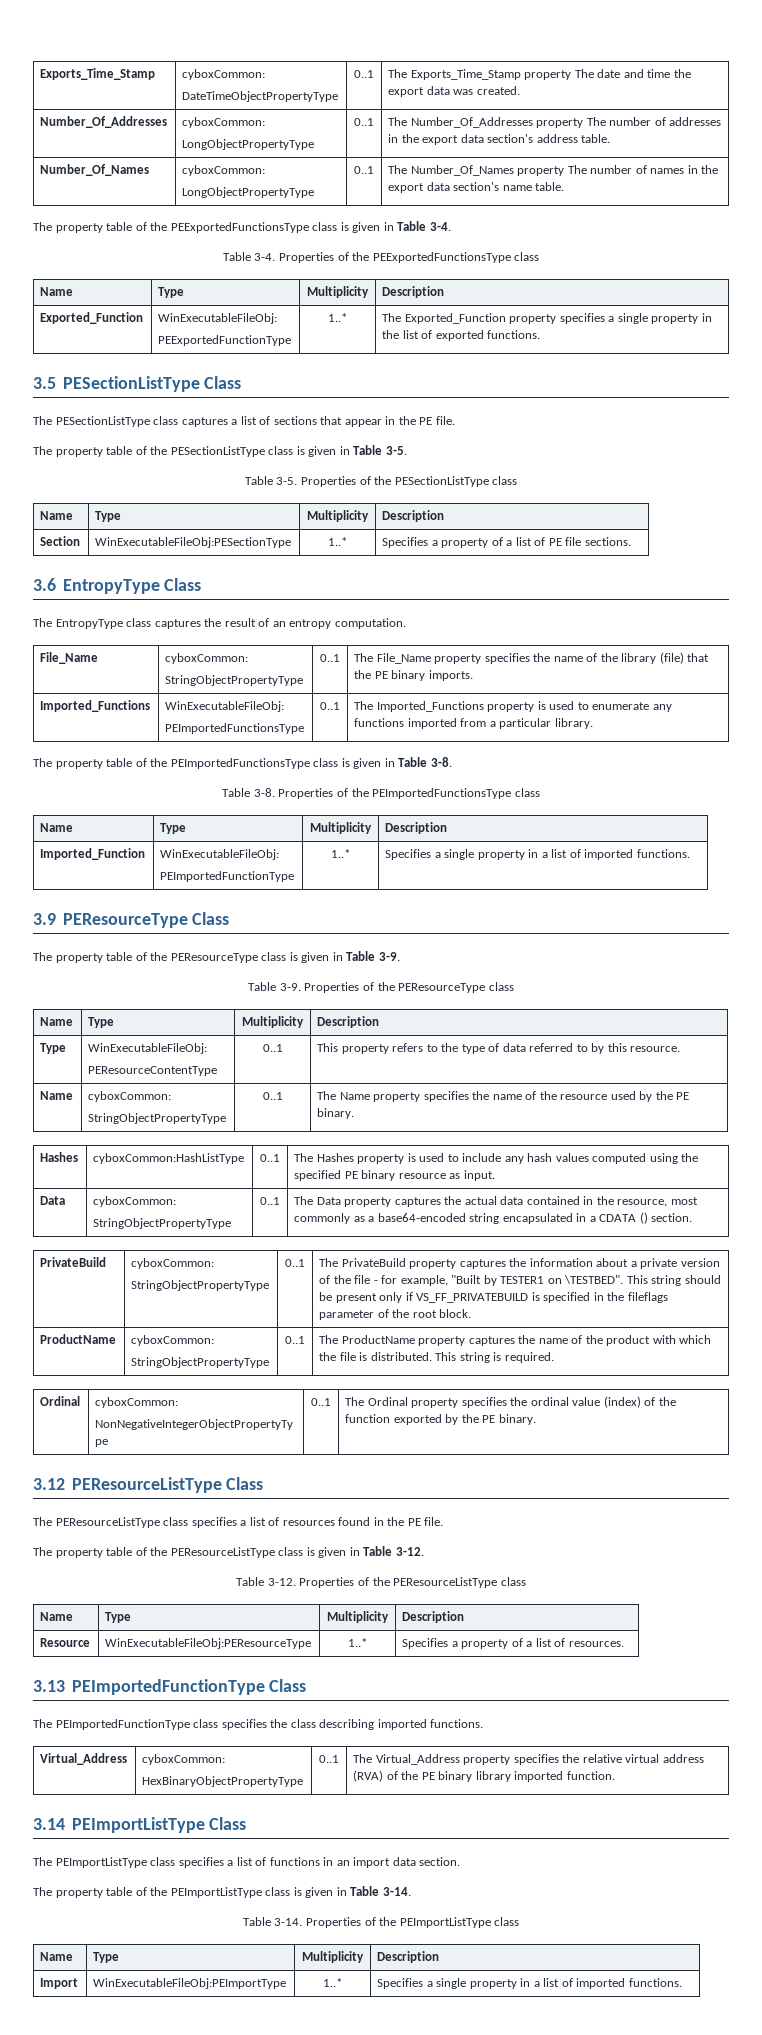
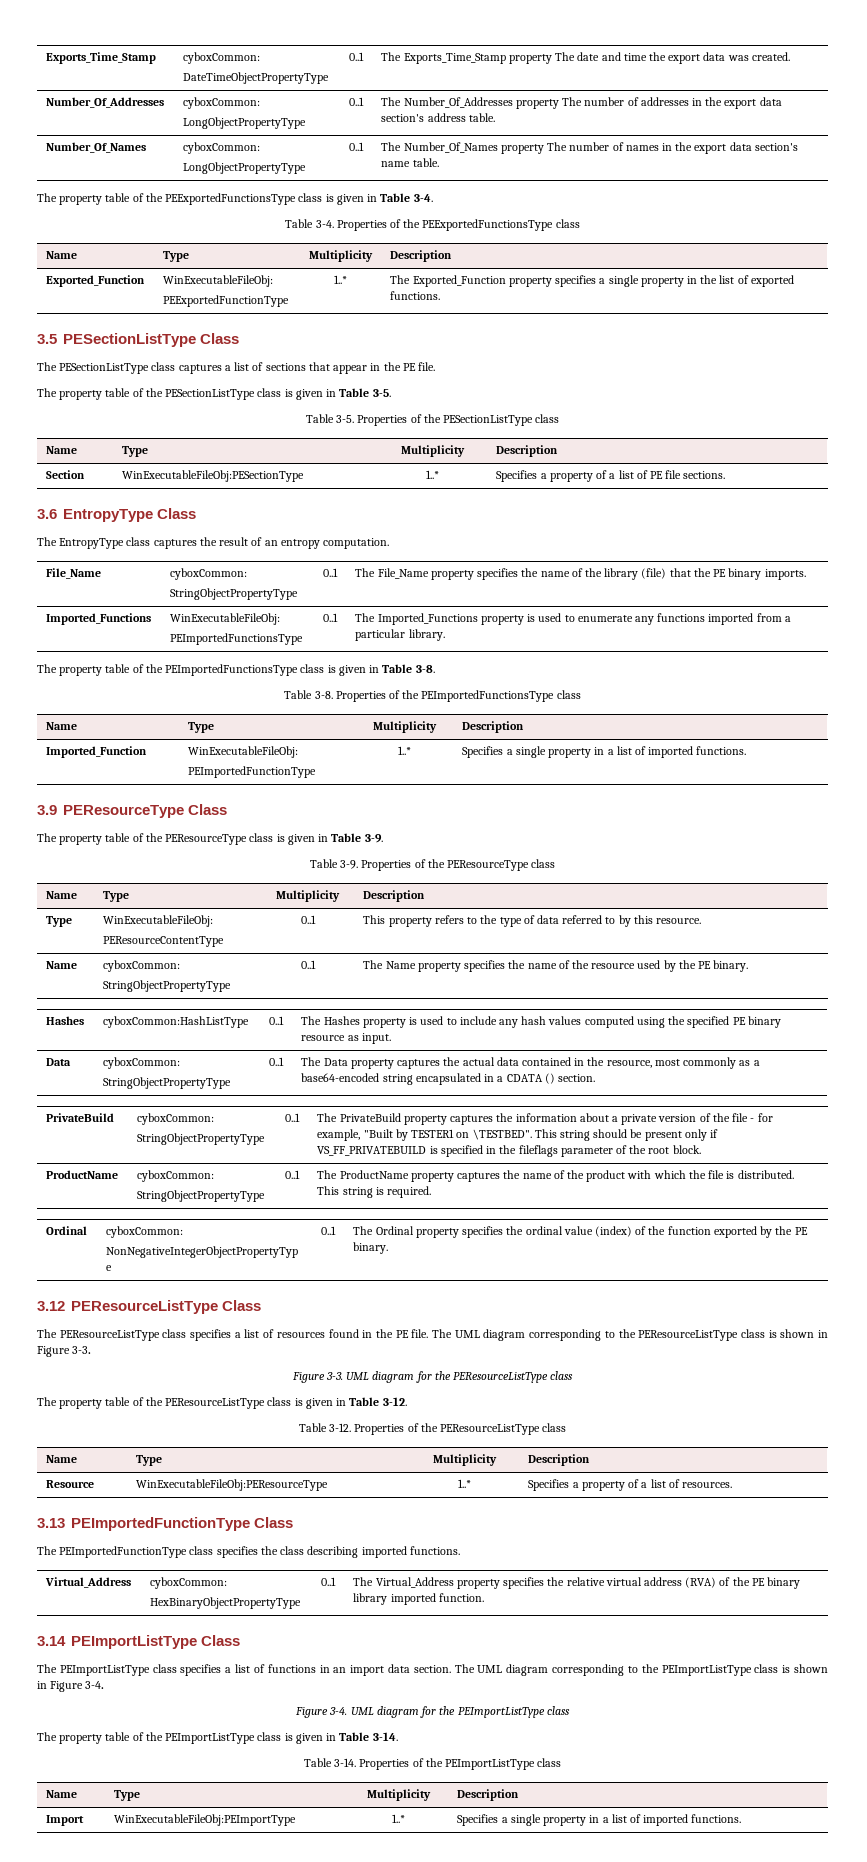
(444, 1521) none -> [432,1329,828,1341] [37,1346,92,1357] [291,1371,574,1383] The UML diagram corresponding to the PEResourceListType class is shown in Figure 3-3. // Figure 3-3. UML diagram for the PEResourceListType class
(461, 1861) none -> [454,1664,829,1676] [37,1681,105,1692] [295,1706,570,1718] The UML diagram corresponding to the PEImportListType class is shown in Figure 3-4. // Figure 3-4. UML diagram for the PEImportListType class

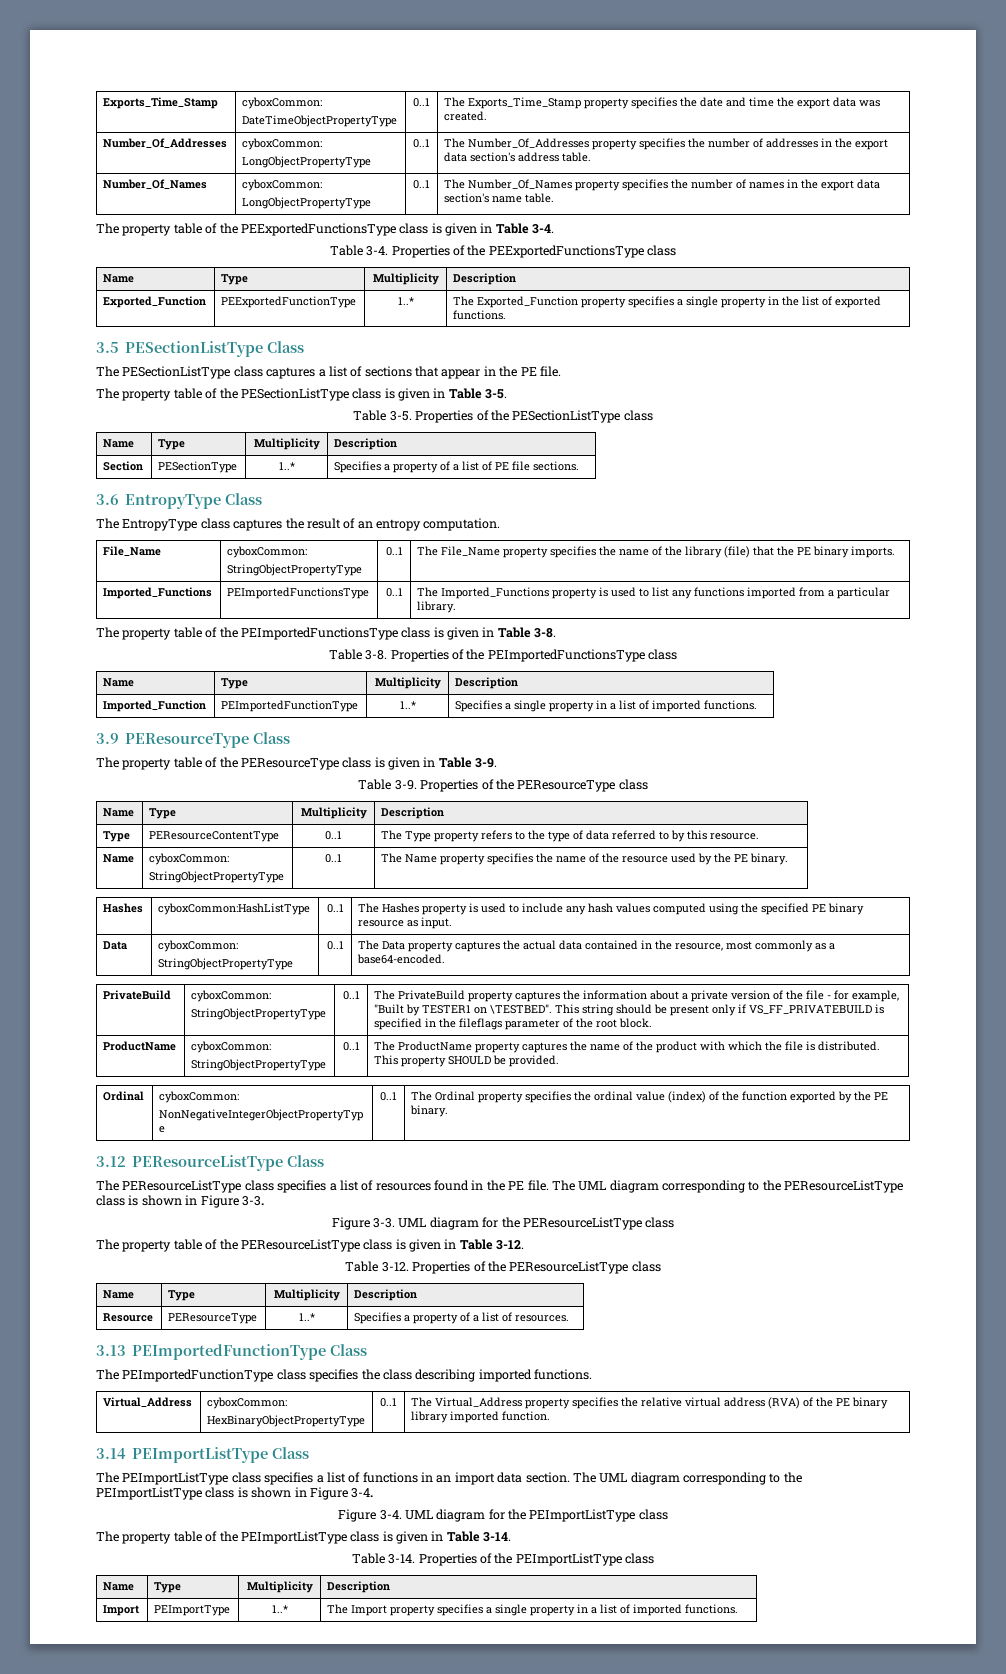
[555,52,576,61] The -> [631,97,698,109] specifies the
[562,97,583,106] The -> [639,138,706,150] specifies the
[547,142,568,151] The -> [622,179,689,191] specifies the
[163,275,274,287] WinExecutableFileObj: // -> (207, 302) none
[122,470,305,482] WinExecutableFileObj:PESectionType -> [158,461,238,473] PESectionType
[170,613,281,625] WinExecutableFileObj: // -> (213, 593) none
[577,615,633,622] enumerate -> [652,587,670,597] list
[188,746,299,758] WinExecutableFileObj: // -> (207, 706) none
[103,915,214,927] WinExecutableFileObj: // -> (131, 836) none
[363,915,386,924] This -> [381,830,432,842] The Type
[301,1073,595,1085] base64-encoded string encapsulated in a CDATA () section. -> [357,954,446,964] base64-encoded.
[342,1186,432,1198] string is required. -> [401,1055,560,1067] property SHOULD be provided.
[136,1479,329,1491] WinExecutableFileObj:PEResourceType -> [168,1313,258,1324] PEResourceType
[114,1814,297,1826] [392,1814,405,1823] [457,1814,499,1826] WinExecutableFileObj:PEImportType | 1..* | Specifies -> [154,1605,231,1616] [271,1605,288,1613] [327,1604,484,1616] PEImportType | 1..* | The Import property specifies

